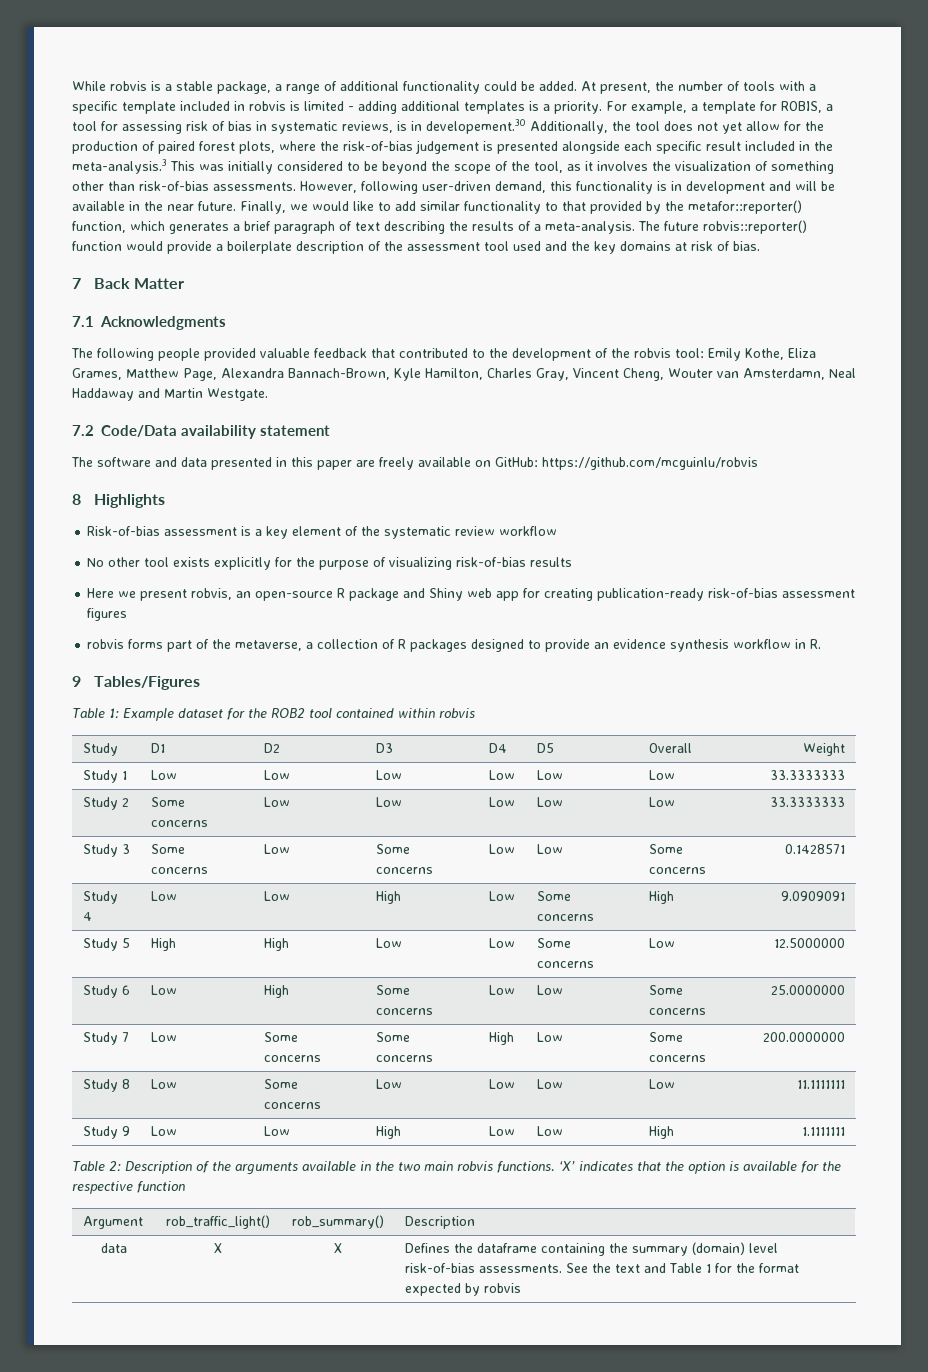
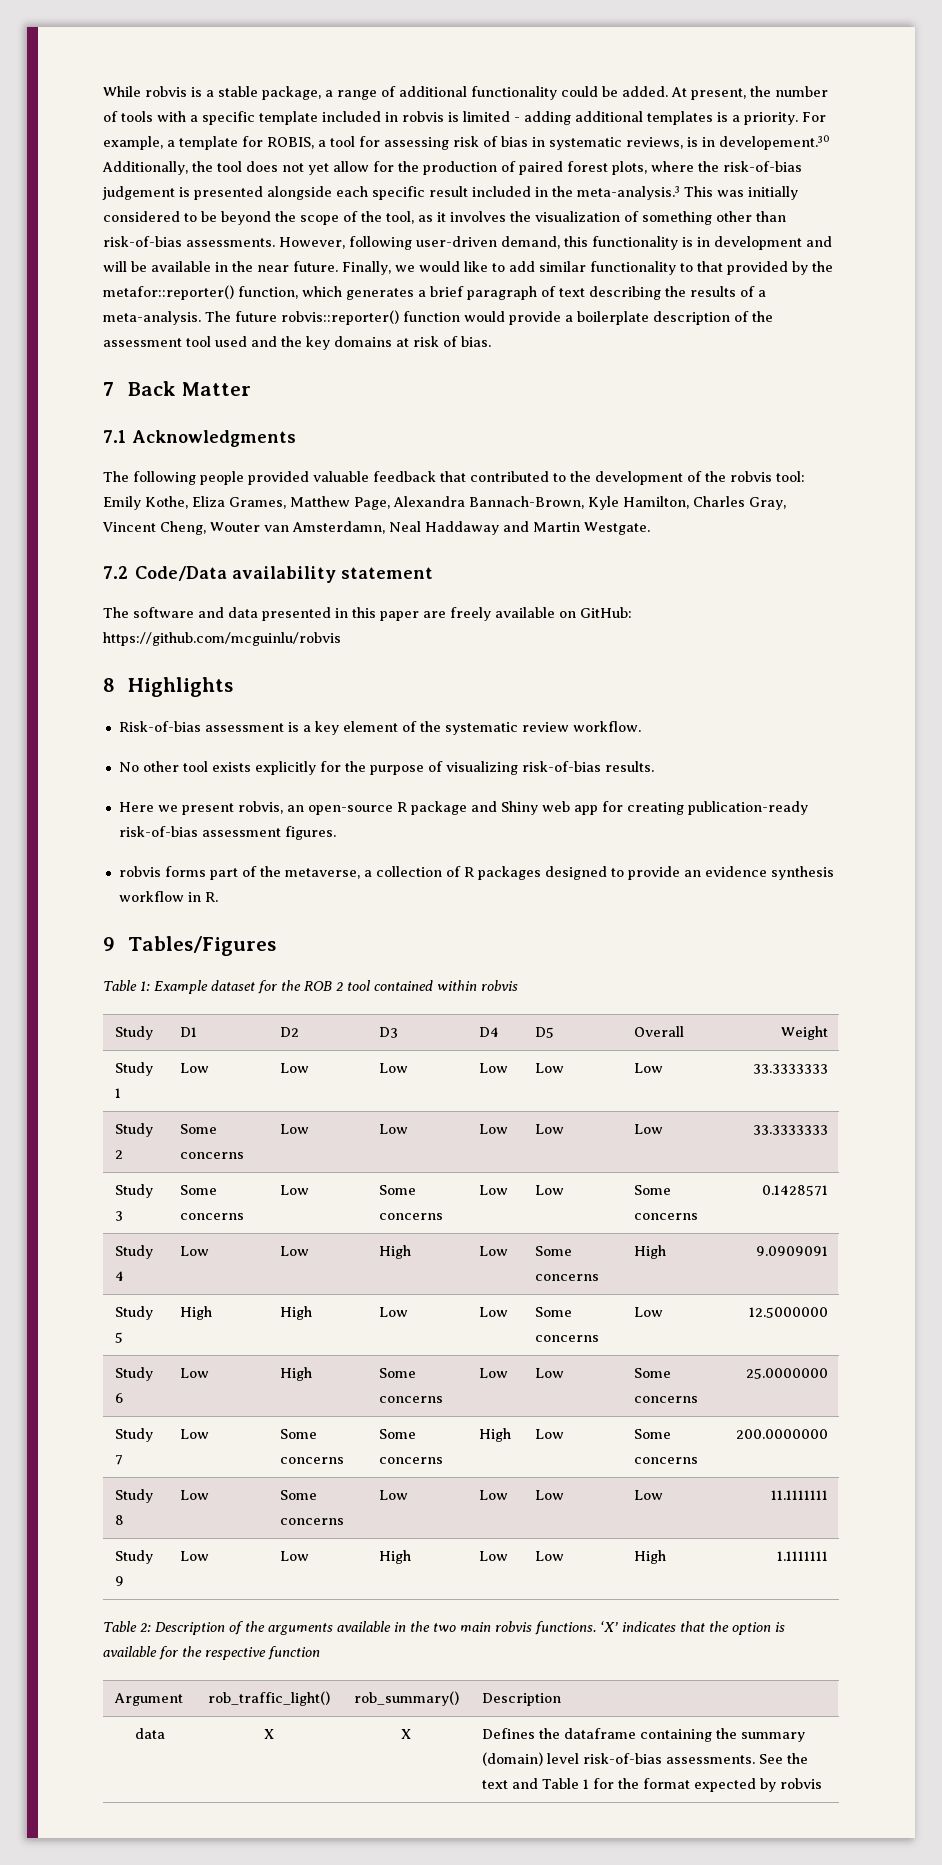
[499,526,558,536] workflow -> [572,721,641,732] workflow.
[530,557,573,567] results -> [604,761,654,772] results.
[87,608,128,621] figures -> [284,826,336,840] figures.
[270,708,305,718] ROB2 -> [303,981,343,991] ROB 2

